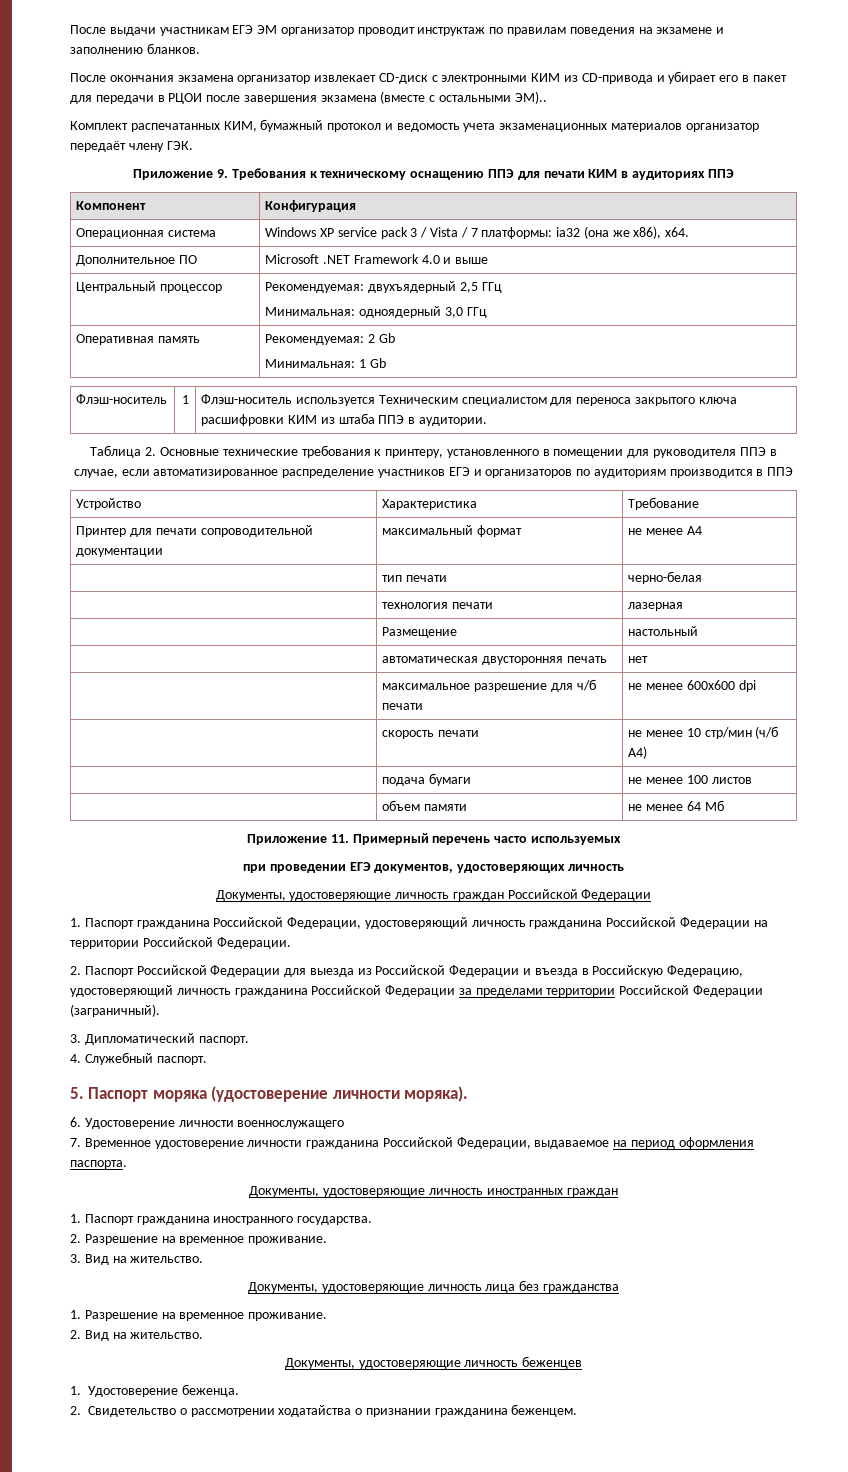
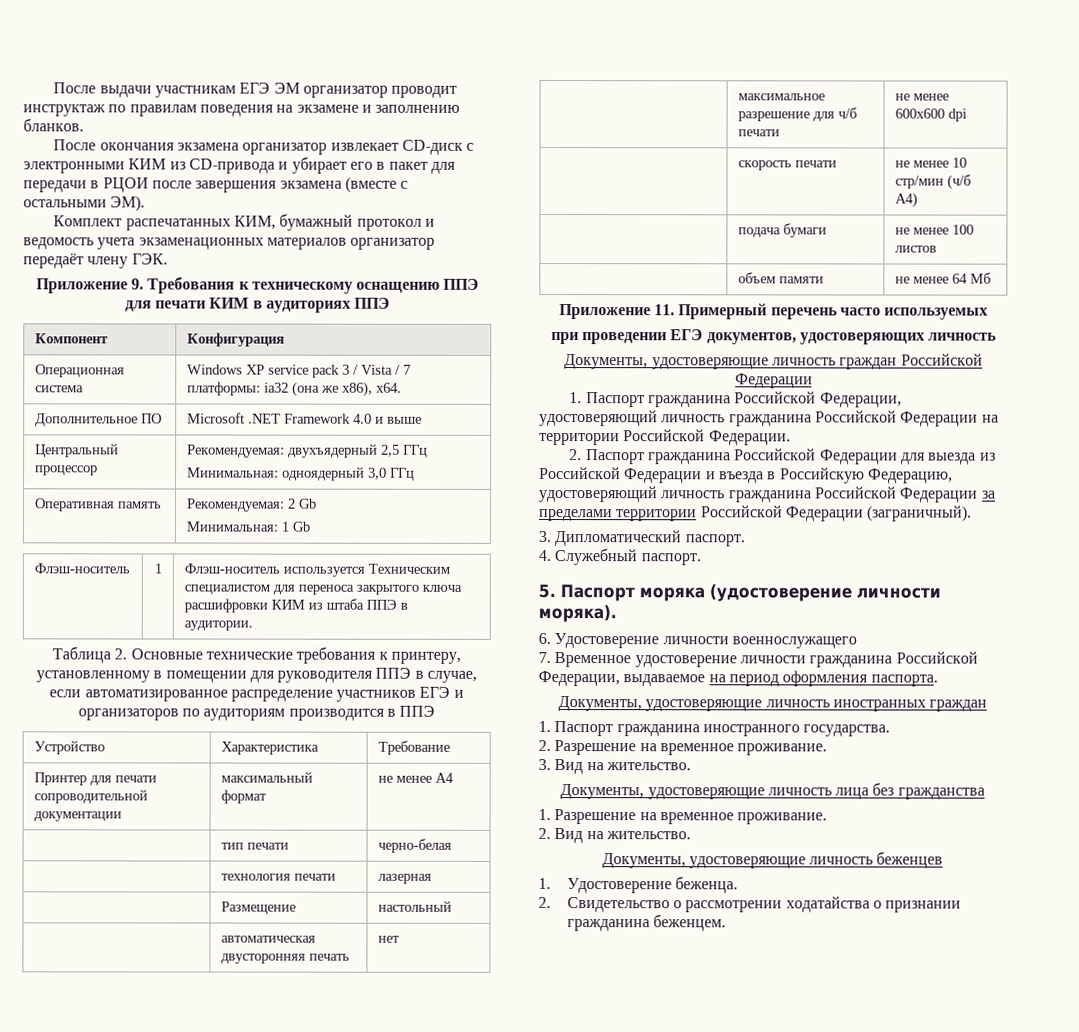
[514,91,547,104] ЭМ).. -> [110,195,146,212] ЭМ).
[446,449,539,458] установленного -> [35,670,150,683] установленному
(134, 971) none -> [647,452,731,465] гражданина

